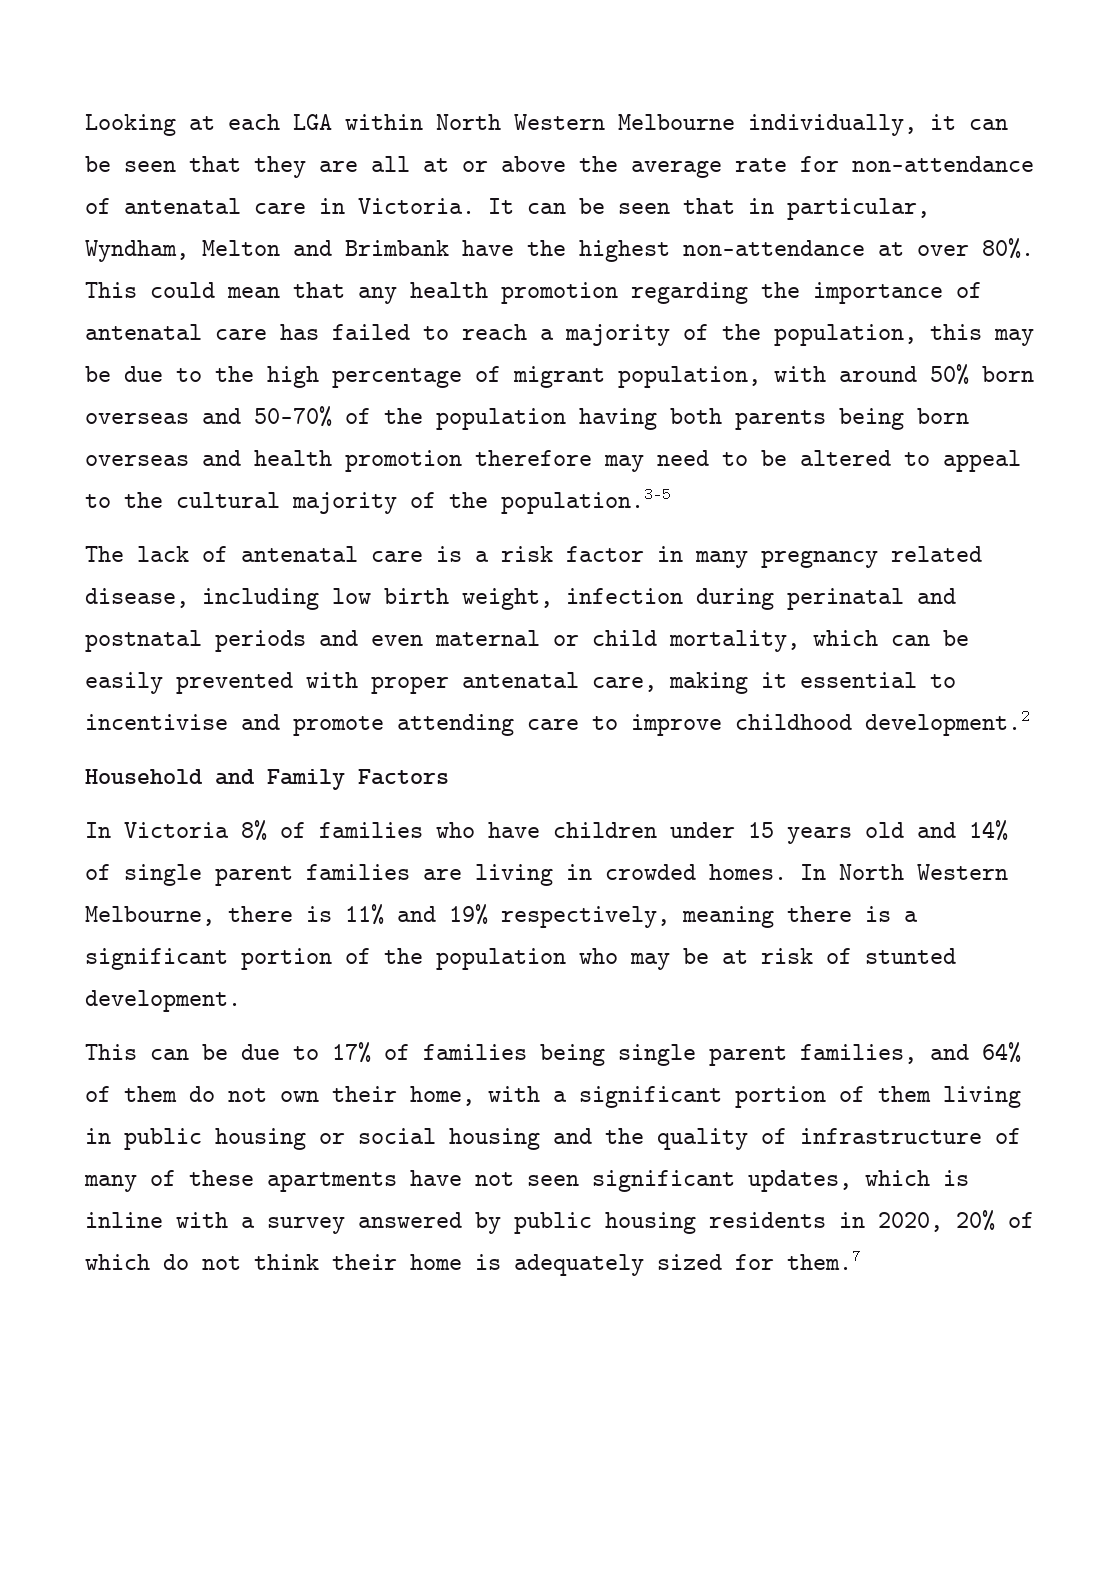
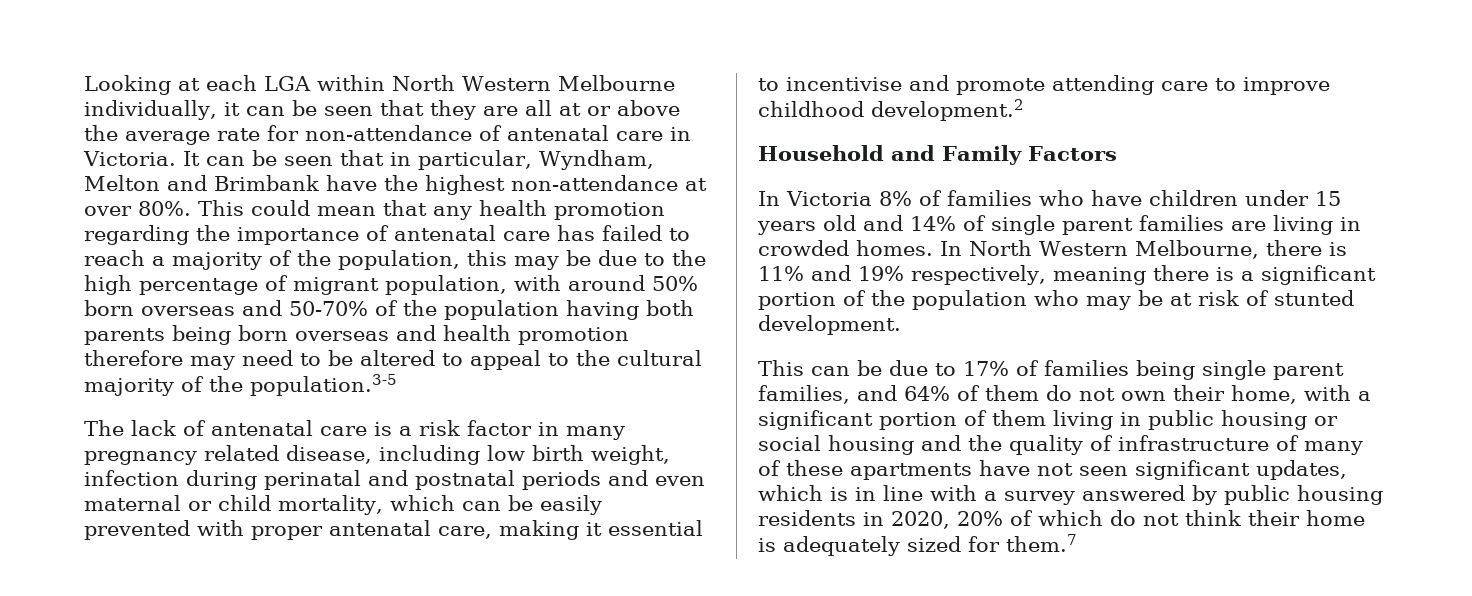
[85,1212,163,1228] inline -> [855,485,923,501] in line

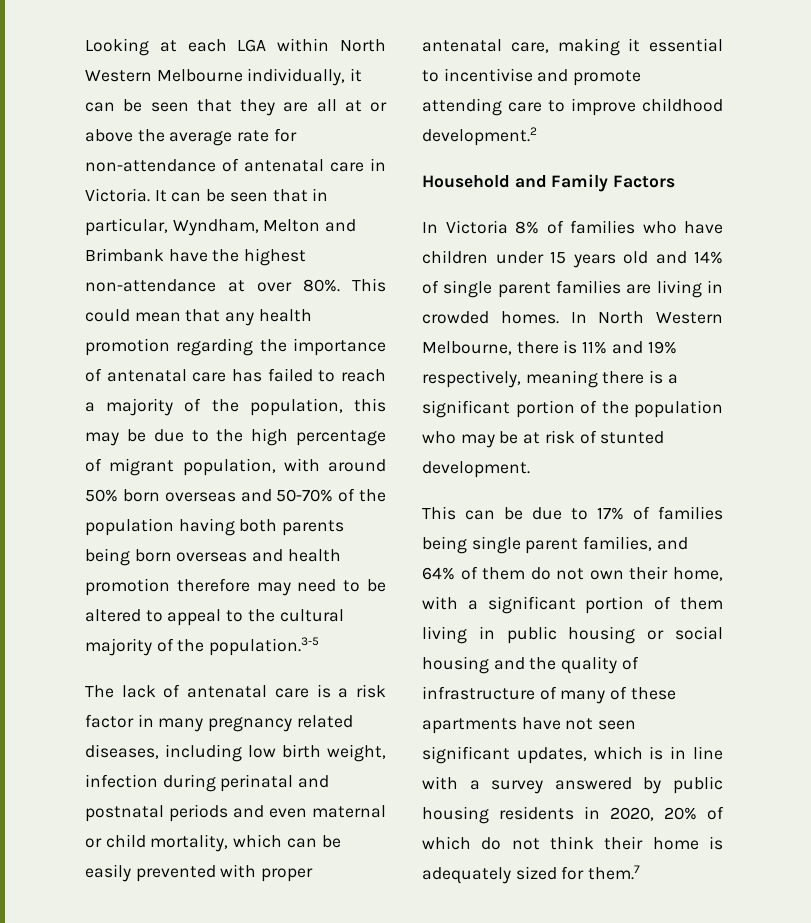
[286,445,372,464] disease, -> [85,744,159,759] diseases,

